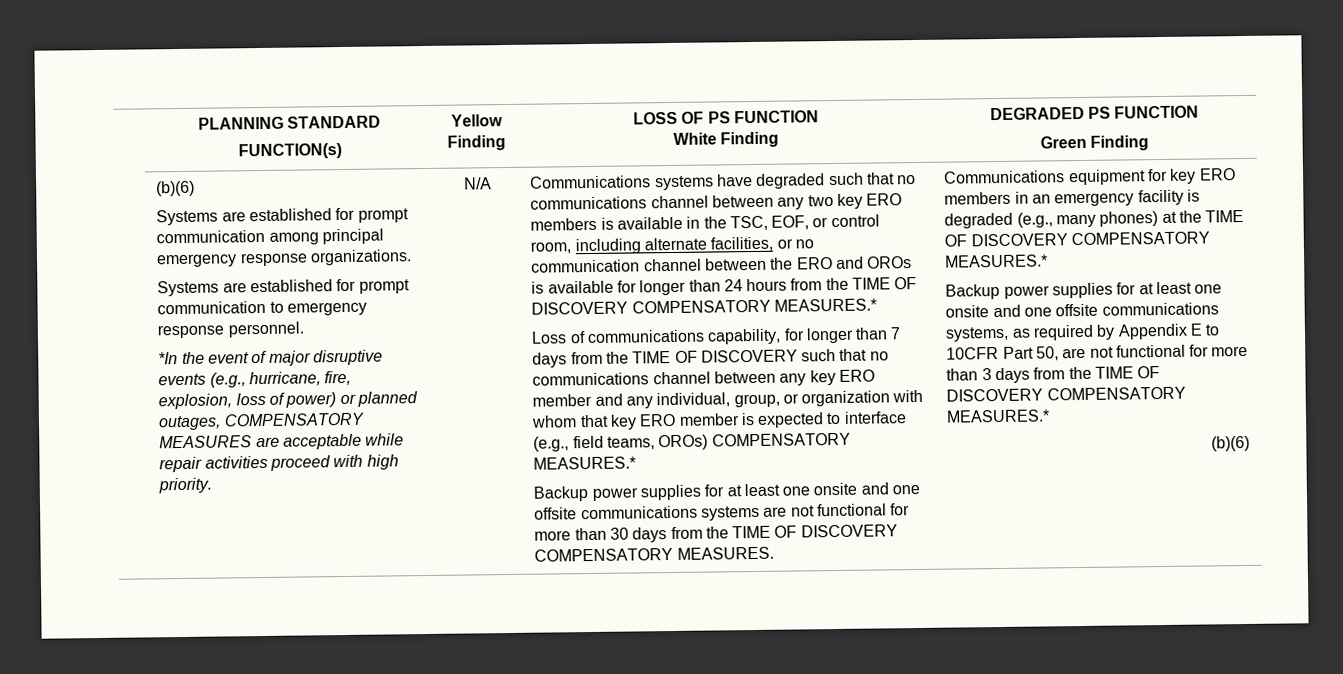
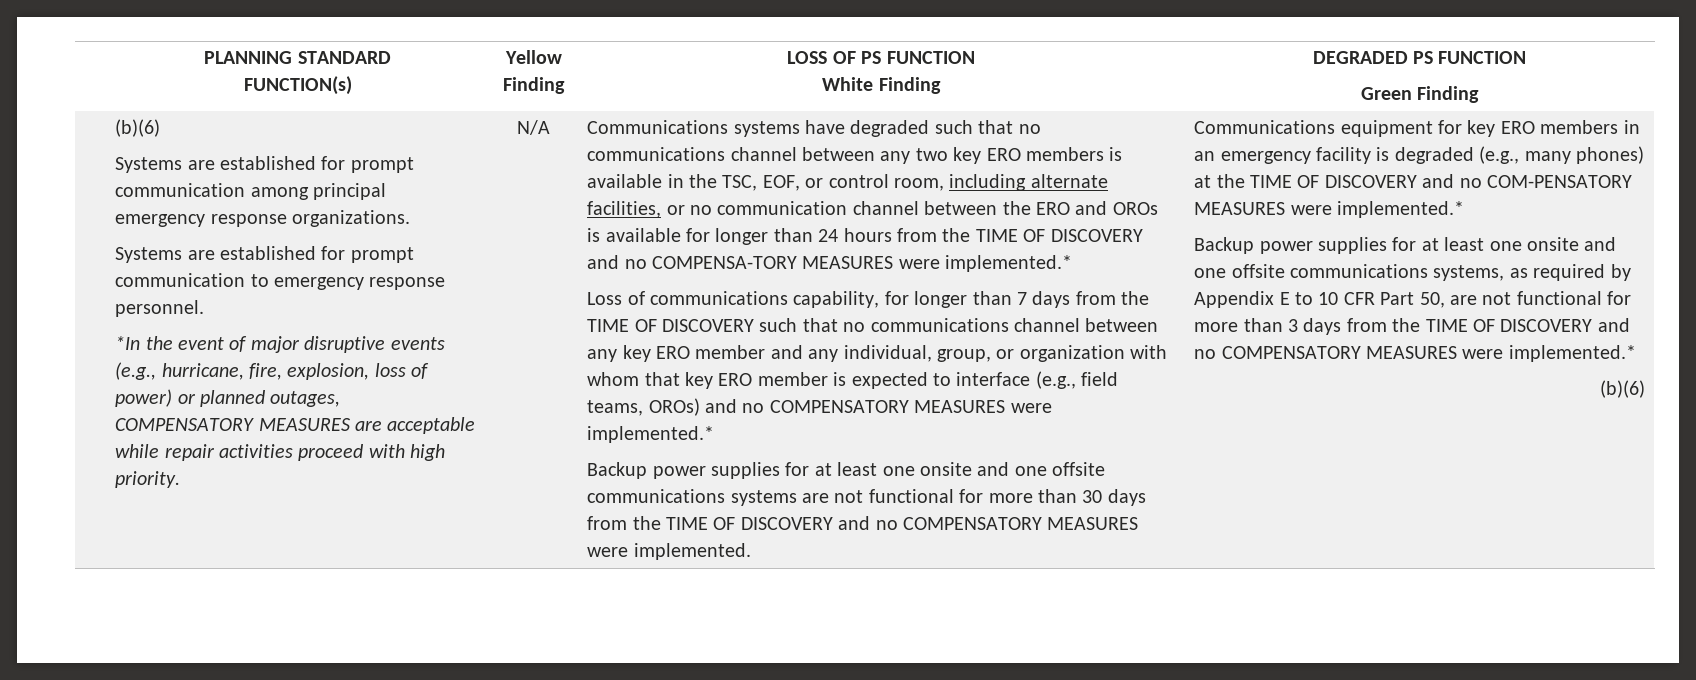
[631,298,877,314] COMPENSATORY MEASURES.* -> [587,255,1073,272] and no COMPENSA-TORY MEASURES were implemented.*
[711,432,851,447] [533,456,637,470] COMPENSATORY MEASURES.* -> [704,399,1052,413] [587,426,715,443] and no COMPENSATORY MEASURES were implemented.*
[534,546,774,562] COMPENSATORY MEASURES. -> [838,516,1139,530] [587,543,751,560] and no COMPENSATORY MEASURES were implemented.
[1070,231,1210,246] [945,254,1049,268] COMPENSATORY MEASURES.* -> [1422,174,1632,188] [1194,201,1464,218] and no COM-PENSATORY MEASURES were implemented.*
[946,346,1000,360] 10CFR -> [1318,292,1375,305] 10 CFR
[1046,386,1186,401] [946,409,1051,423] COMPENSATORY MEASURES.* -> [1597,318,1630,332] [1194,345,1636,362] and no COMPENSATORY MEASURES were implemented.*

